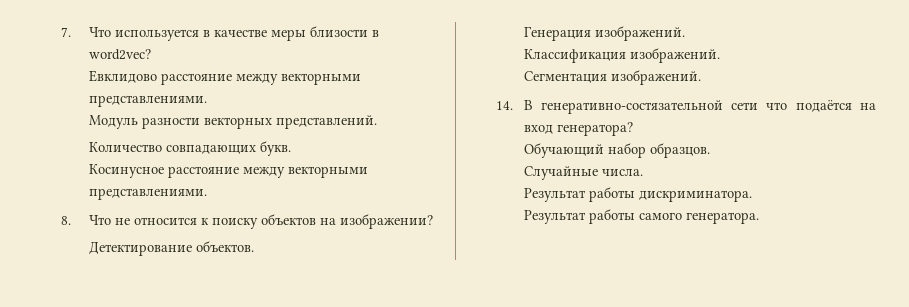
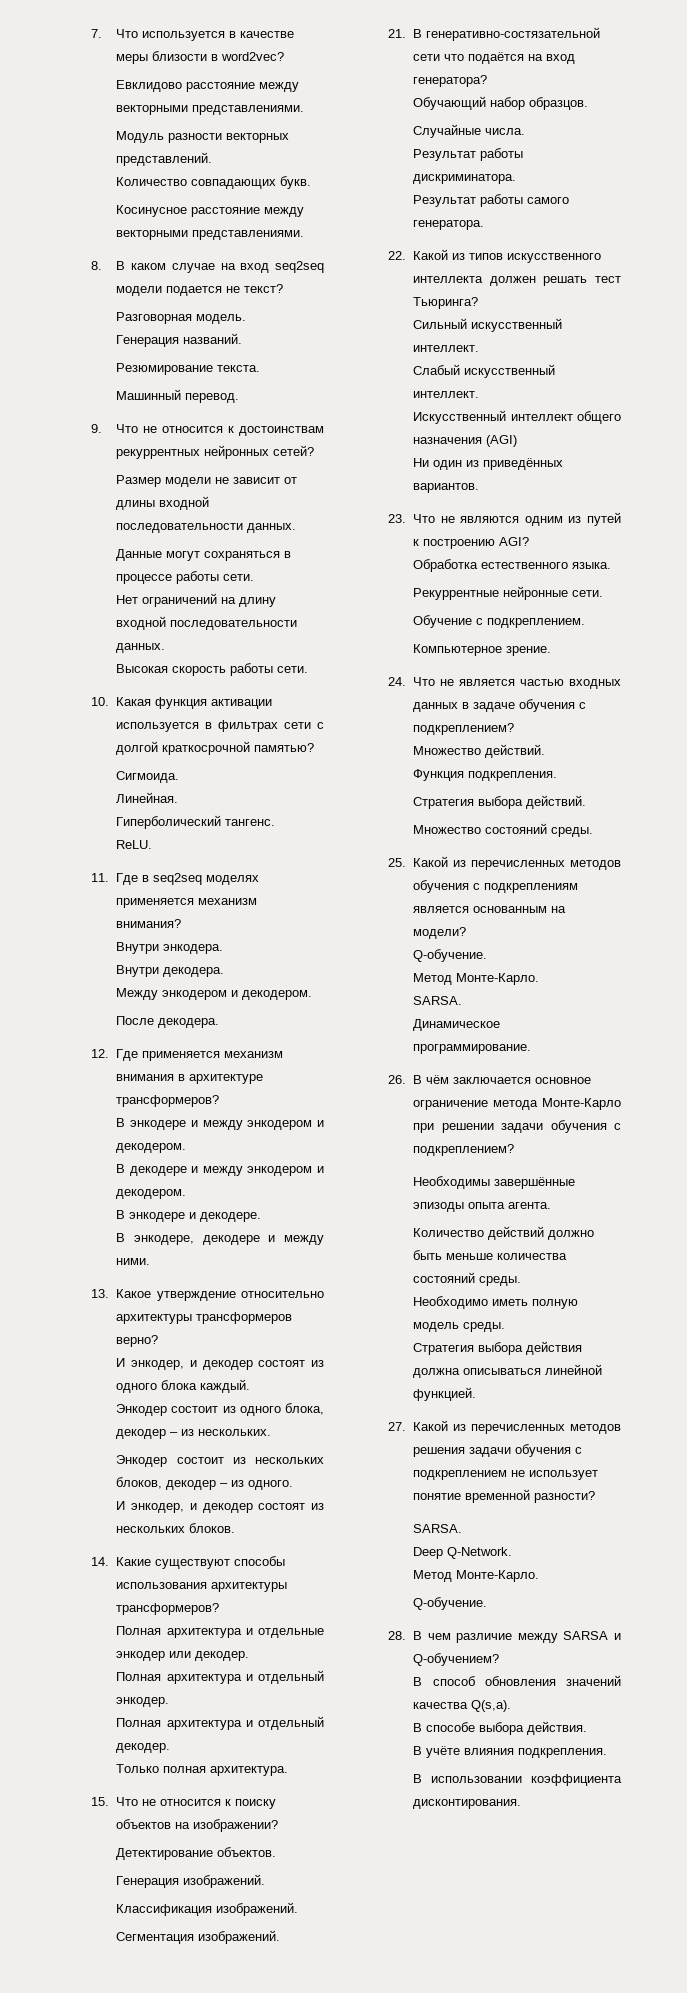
(71, 220) none -> [116,261,324,273] [116,284,284,296] [116,312,247,324] [116,333,243,347] [116,363,261,375] [116,389,240,403] [91,424,324,436] [116,445,315,459] [116,475,298,487] [116,496,210,510] [116,523,297,533] [116,549,292,561] [116,571,255,584] [116,593,277,607] [116,616,298,630] [116,643,166,653] [116,663,309,676] [91,697,273,709] [116,720,324,732] [116,741,315,755] [116,771,180,783] [116,792,179,803] [116,815,276,829] [116,840,153,849] [91,873,260,885] [116,898,258,908] [116,919,182,928] [116,942,224,954] [116,965,225,977] [116,988,313,1000] [116,1016,220,1028] [91,1049,284,1061] [116,1074,264,1084] [116,1095,220,1107] [116,1118,324,1130] [116,1143,187,1153] [116,1164,324,1176] [116,1189,187,1199] [116,1210,262,1222] [116,1233,324,1245] [116,1258,151,1265] [91,1289,324,1301] [116,1312,293,1324] [116,1335,159,1347] [116,1358,324,1370] [116,1379,251,1393] [116,1403,324,1416] [116,1429,272,1439] [116,1455,324,1467] [116,1477,294,1490] [116,1501,324,1513] [116,1523,236,1533] [91,1556,286,1569] [116,1582,288,1592] [116,1603,220,1615] [116,1626,324,1638] [116,1651,250,1661] [116,1670,324,1684] [116,1697,170,1707] [116,1716,324,1730] [116,1743,171,1753] [116,1764,289,1776] [91,1797,110,1806] В каком случае на вход seq2seq модели подается не текст? // Разговорная модель. // Генерация названий. // Резюмирование текста. // Машинный перевод. // 9. Что не относится к достоинствам рекуррентных нейронных сетей? // Размер модели не зависит от длины входной последовательности данных. // Данные могут сохраняться в процессе работы сети. // Нет ограничений на длину входной последовательности данных. // Высокая скорость работы сети. // 10. Какая функция активации используется в фильтрах сети с долгой краткосрочной памятью? // Сигмоида. // Линейная. // Гиперболический тангенс. // ReLU. // 11. Где в seq2seq моделях применяется механизм внимания? // Внутри энкодера. // Внутри декодера. // Между энкодером и декодером. // После декодера. // 12. Где применяется механизм внимания в архитектуре трансформеров? // В энкодере и между энкодером и декодером. // В декодере и между энкодером и декодером. // В энкодере и декодере. // В энкодере, декодере и между ними. // 13. Какое утверждение относительно архитектуры трансформеров верно? // И энкодер, и декодер состоят из одного блока каждый. // Энкодер состоит из одного блока, декодер – из нескольких. // Энкодер состоит из нескольких блоков, декодер – из одного. // И энкодер, и декодер состоят из нескольких блоков. // 14. Какие существуют способы использования архитектуры трансформеров? // Полная архитектура и отдельные энкодер или декодер. // Полная архитектура и отдельный энкодер. // Полная архитектура и отдельный декодер. // Только полная архитектура. // 15.
[495,101,513,110] 14. -> [388,29,407,38] 21.
(759, 218) none -> [388,249,602,263] [413,276,621,286] [413,297,479,309] [413,318,563,332] [413,345,480,352] [413,364,556,378] [413,391,480,398] [413,410,621,424] [413,435,518,447] [413,458,564,470] [413,483,480,493] [388,512,621,526] [413,537,530,549] [413,559,612,572] [413,586,604,600] [413,615,586,628] [413,644,552,656] [388,677,621,689] [413,699,587,712] [413,723,515,735] [413,744,546,758] [413,769,558,781] [413,795,587,809] [413,823,594,837] [388,856,621,870] [413,880,579,893] [413,906,567,913] [413,927,467,939] [413,949,488,962] [413,973,540,985] [413,996,463,1005] [413,1019,501,1031] [413,1044,532,1054] [388,1075,592,1084] [413,1098,621,1110] [413,1120,621,1133] [413,1144,515,1156] [413,1176,576,1189] [413,1202,552,1212] [413,1226,595,1240] [413,1250,568,1260] [413,1272,522,1286] [413,1296,579,1309] [413,1322,506,1332] [413,1341,583,1355] [413,1364,603,1378] [413,1387,477,1401] [388,1420,621,1434] [413,1444,583,1457] [413,1470,599,1480] [413,1489,596,1503] [413,1524,463,1533] [413,1547,513,1559] [413,1570,540,1582] [413,1597,488,1610] [388,1631,621,1643] [413,1653,500,1666] [413,1675,621,1686] [413,1700,512,1712] [413,1721,588,1735] [413,1746,608,1758] [413,1774,622,1786] [413,1799,522,1809] // 22. Какой из типов искусственного интеллекта должен решать тест Тьюринга? // Сильный искусственный интеллект. // Слабый искусственный интеллект. // Искусственный интеллект общего назначения (AGI) // Ни один из приведённых вариантов. // 23. Что не являются одним из путей к построению AGI? // Обработка естественного языка. // Рекуррентные нейронные сети. // Обучение с подкреплением. // Компьютерное зрение. // 24. Что не является частью входных данных в задаче обучения с подкреплением? // Множество действий. // Функция подкрепления. // Стратегия выбора действий. // Множество состояний среды. // 25. Какой из перечисленных методов обучения с подкреплениям является основанным на модели? // Q-обучение. // Метод Монте-Карло. // SARSA. // Динамическое программирование. // 26. В чём заключается основное ограничение метода Монте-Карло при решении задачи обучения с подкреплением? // Необходимы завершённые эпизоды опыта агента. // Количество действий должно быть меньше количества состояний среды. // Необходимо иметь полную модель среды. // Стратегия выбора действия должна описываться линейной функцией. // 27. Какой из перечисленных методов решения задачи обучения с подкреплением не использует понятие временной разности? // SARSA. // Deep Q-Network. // Метод Монте-Карло. // Q-обучение. // 28. В чем различие между SARSA и Q-обучением? // В способ обновления значений качества Q(s,a). // В способе выбора действия. // В учёте влияния подкрепления. // В использовании коэффициента дисконтирования.

